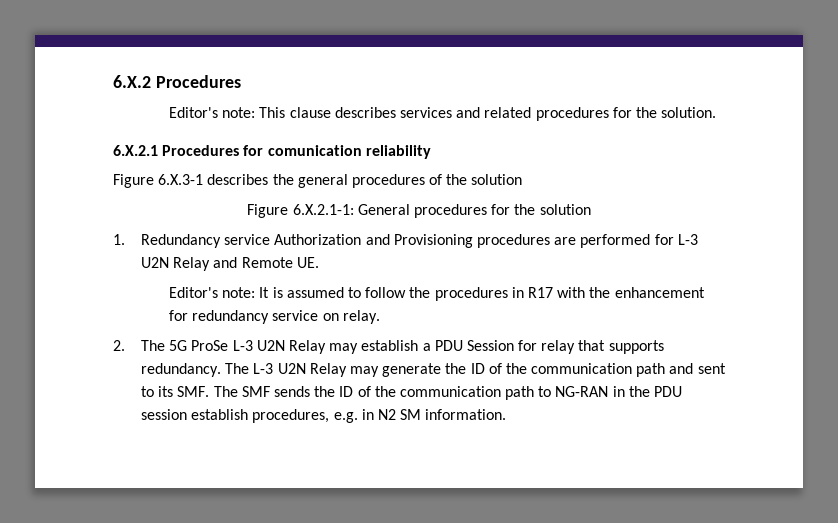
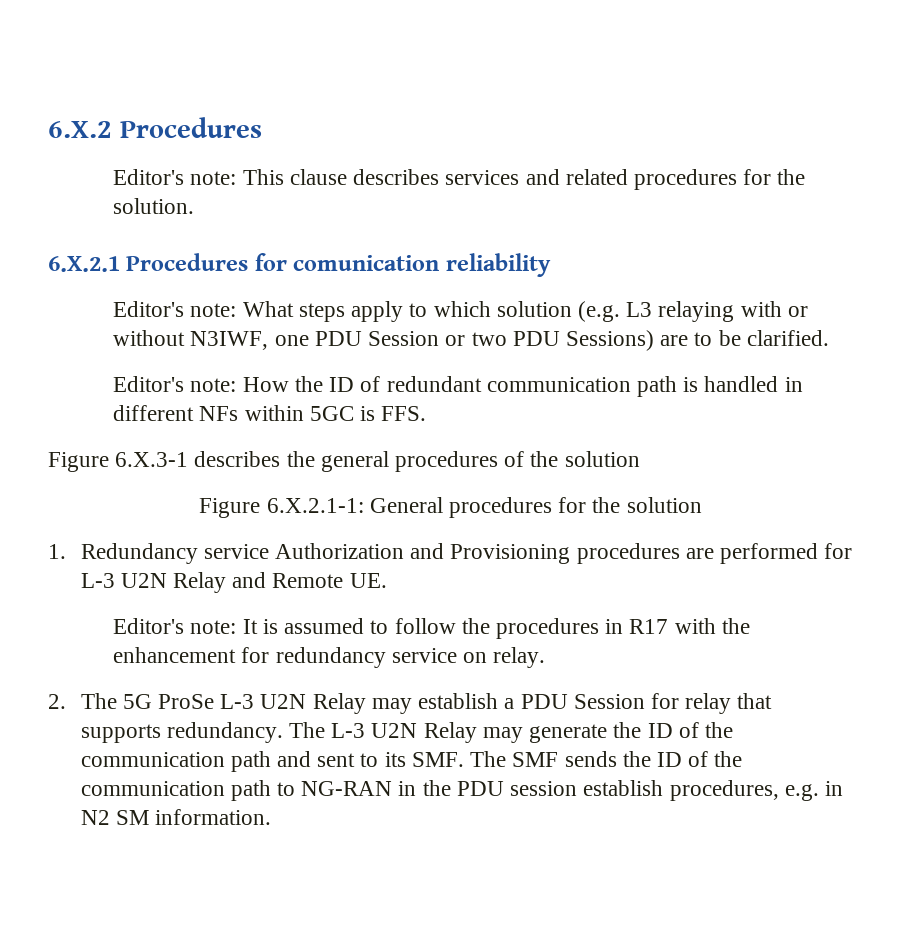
(431, 152) none -> [113,301,808,322] [113,330,829,351] [113,376,803,397] [113,405,427,421] // Editor's note: What steps apply to which solution (e.g. L3 relaying with or without N3IWF, one PDU Session or two PDU Sessions) are to be clarified. // Editor's note: How the ID of redundant communication path is handled in different NFs within 5GC is FFS.

